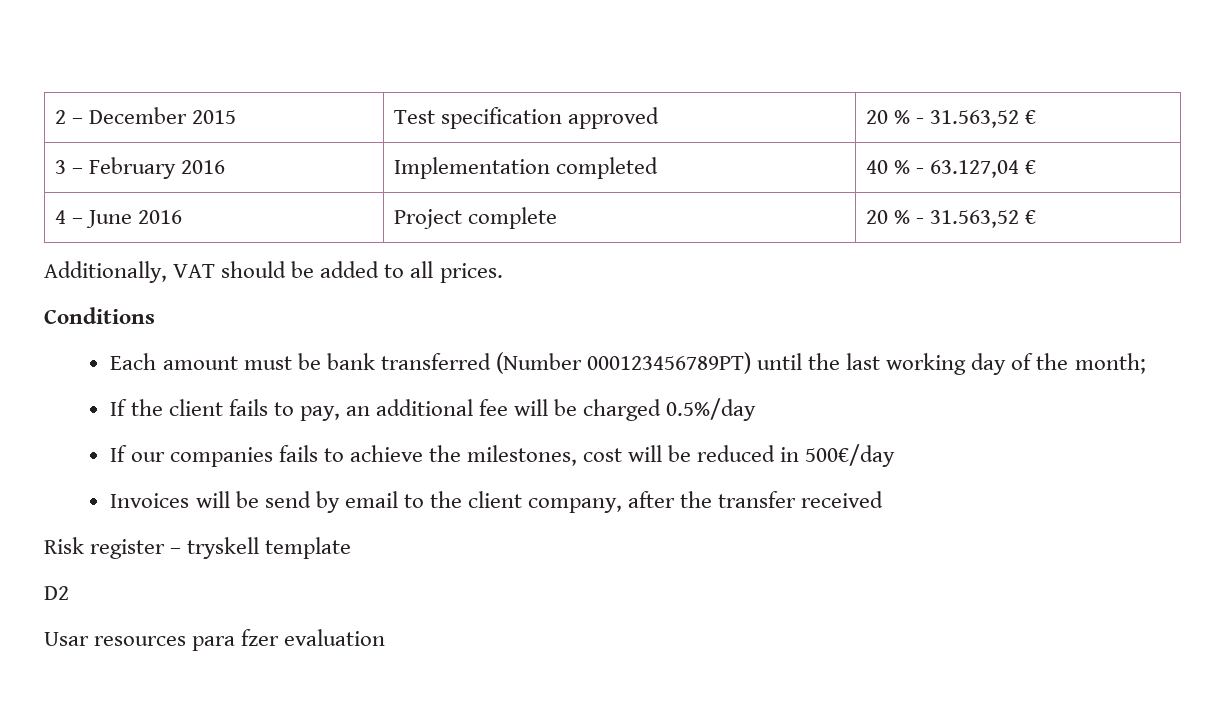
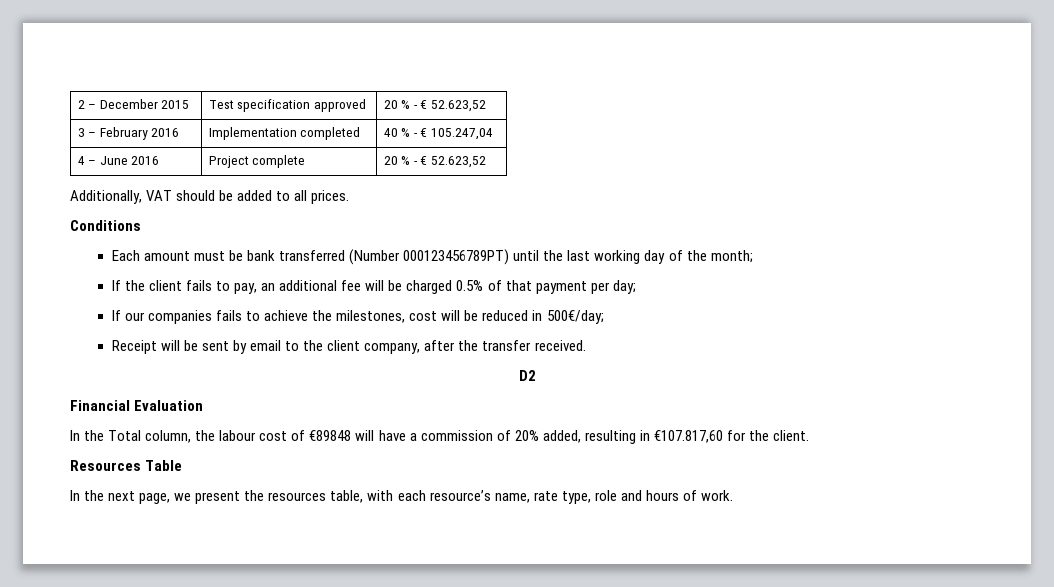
[929,110,1036,128] 31.563,52 € -> [420,100,487,112] € 52.623,52
[929,160,1036,178] 63.127,04 € -> [420,128,494,140] € 105.247,04
[929,210,1036,228] 31.563,52 € -> [420,156,487,168] € 52.623,52
[666,398,757,421] 0.5%/day -> [456,280,636,294] 0.5% of that payment per day;
[805,444,896,467] [110,491,311,508] 500€/day // Invoices will be send -> [546,310,604,324] [111,340,229,354] 500€/day; // Receipt will be sent
[801,491,884,508] [44,537,352,559] [44,586,69,600] [44,629,386,651] received // Risk register – tryskell template // D2 // Usar resources para fzer evaluation -> [534,340,586,351] [518,370,536,381] [70,400,204,411] [70,430,810,444] [70,460,183,471] [70,490,733,504] received. // D2 // Financial Evaluation // In the Total column, the labour cost of €89848 will have a commission of 20% added, resulting in €107.817,60 for the client. // Resources Table // In the next page, we present the resources table, with each resource’s name, rate type, role and hours of work.

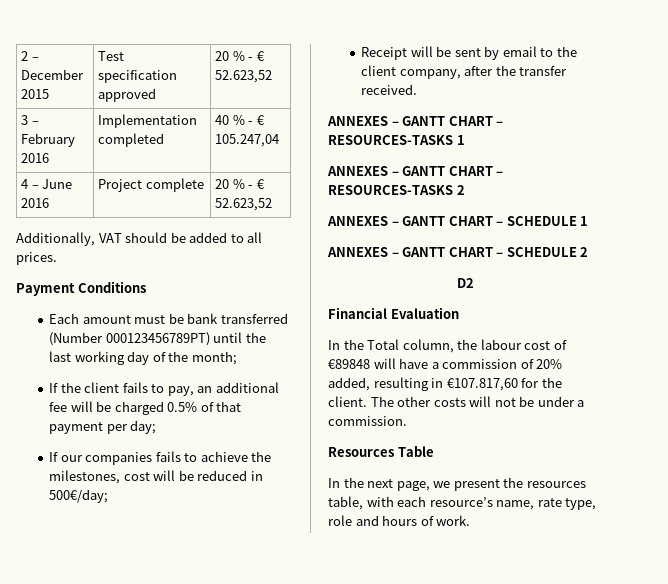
(350, 197) none -> [16,283,75,296] Payment
(586, 345) none -> [327,116,504,126] [328,135,465,145] [327,166,504,176] [328,185,465,195] [327,216,589,226] [327,247,589,257] // ANNEXES – GANTT CHART – RESOURCES-TASKS 1 // ANNEXES – GANTT CHART – RESOURCES-TASKS 2 // ANNEXES – GANTT CHART – SCHEDULE 1 // ANNEXES – GANTT CHART – SCHEDULE 2
(810, 435) none -> [370,396,585,407] [328,416,407,426] The other costs will not be under a commission.

